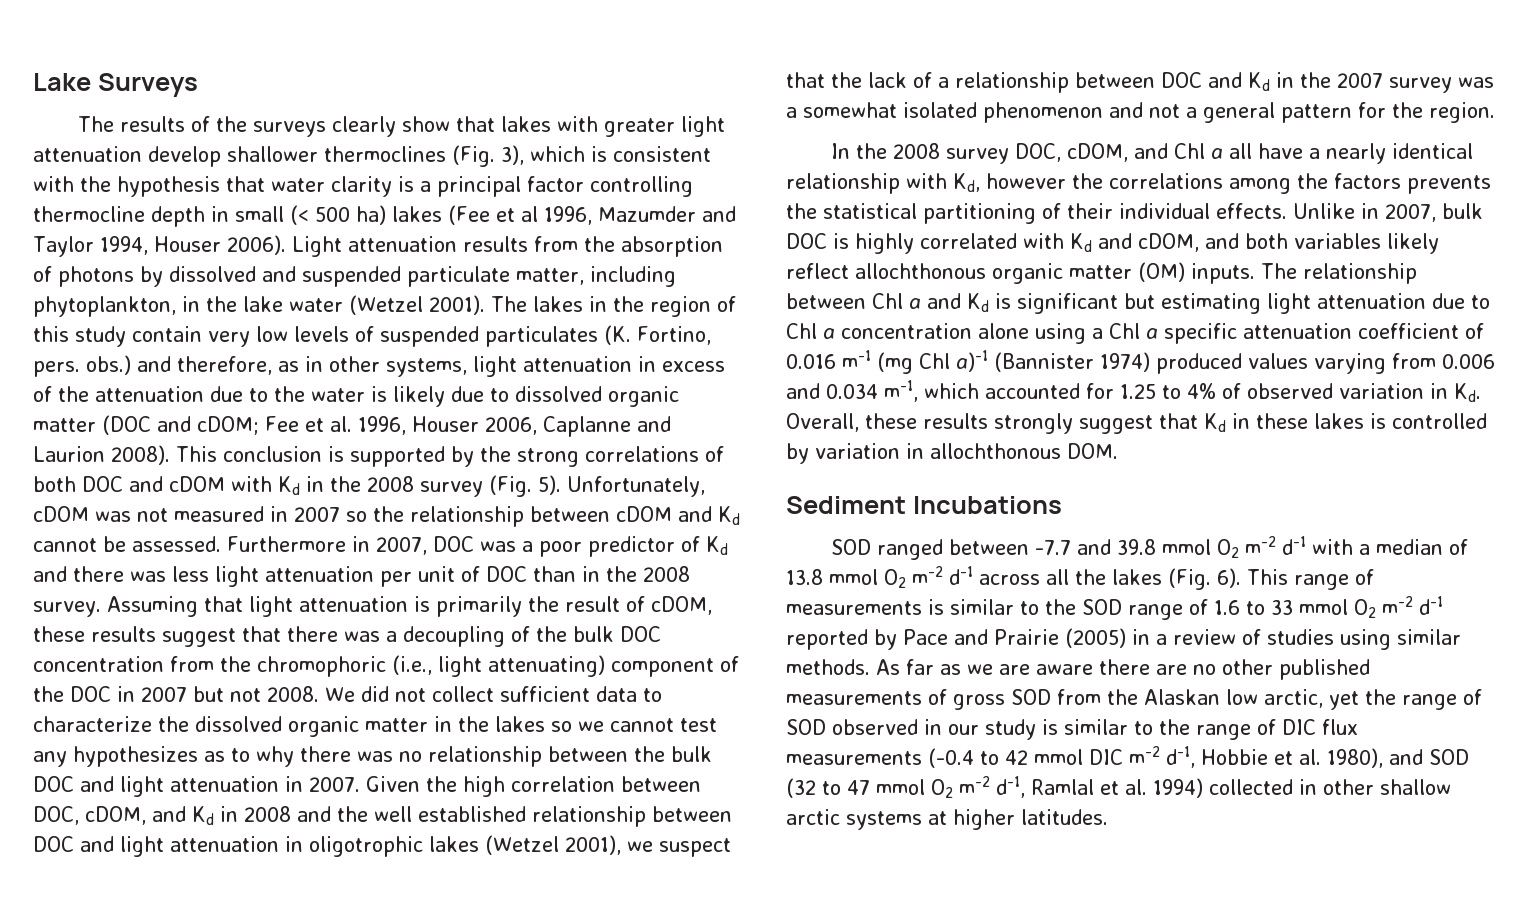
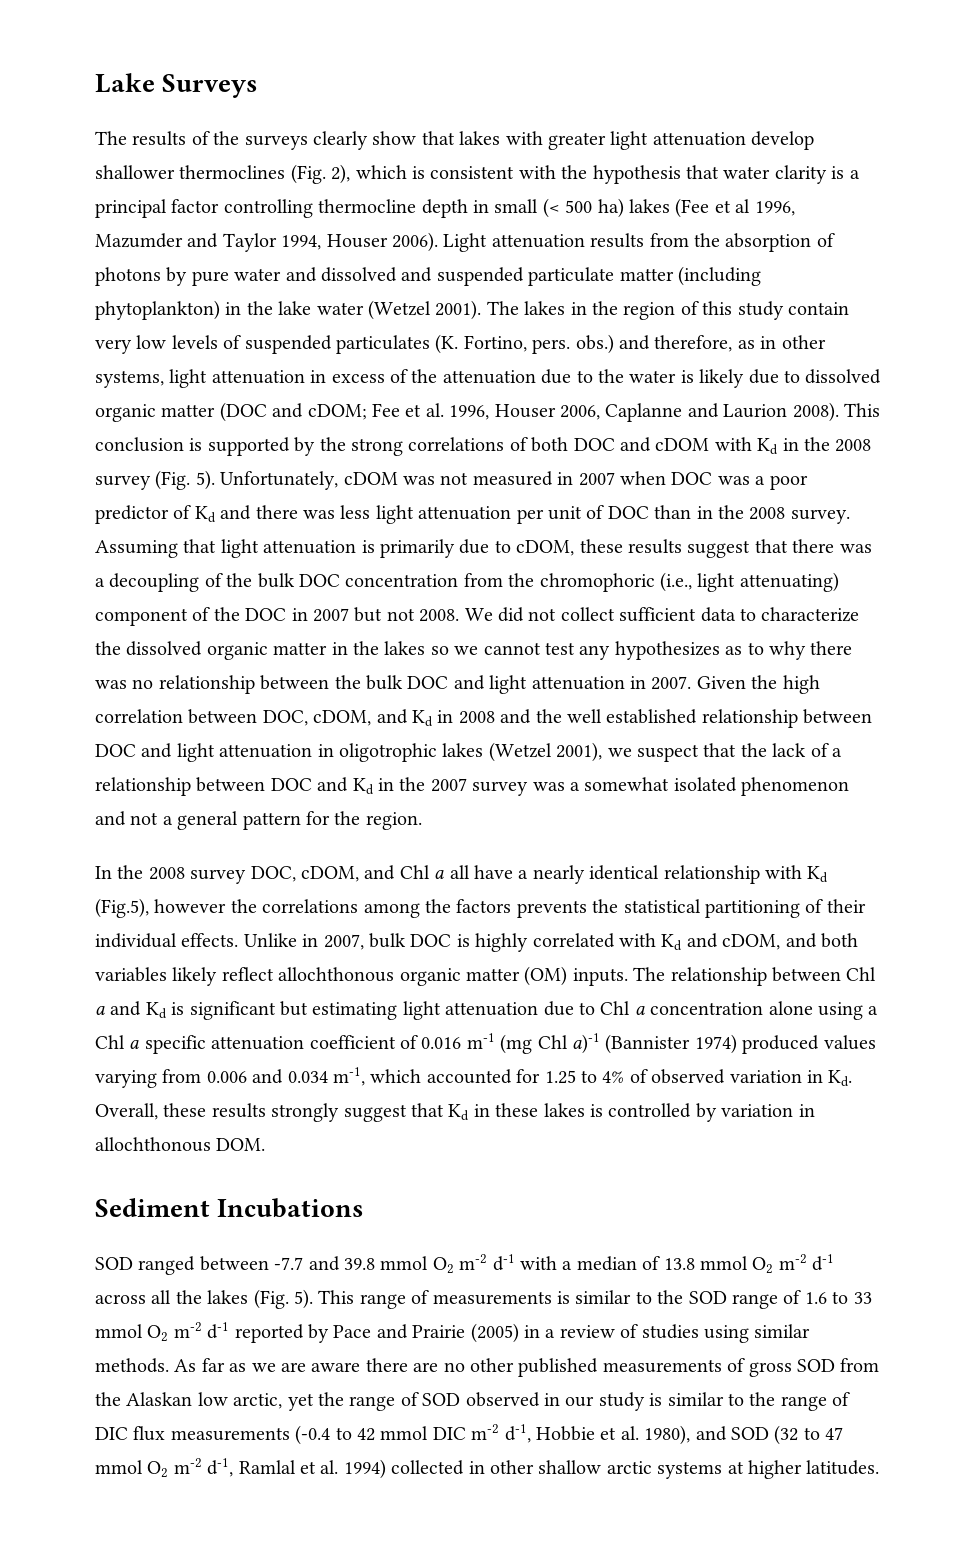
[501,145,524,165] 3), -> [331,164,351,184] 2),
(163, 276) none -> [191,267,317,286] pure water and
[516,266,676,287] [33,296,176,317] matter, including phytoplankton, -> [619,266,761,286] [95,300,220,320] matter (including phytoplankton)
[346,506,740,527] [33,536,427,555] so the relationship between cDOM and Kd cannot be assessed. Furthermore in 2007, -> [619,471,666,485] when
[527,596,645,612] the result of -> [459,539,511,554] due to
[953,173,980,192] Kd, -> [807,866,829,883] [95,898,149,918] Kd (Fig.5),
[1217,568,1241,588] 6). -> [294,1289,313,1309] 5).

